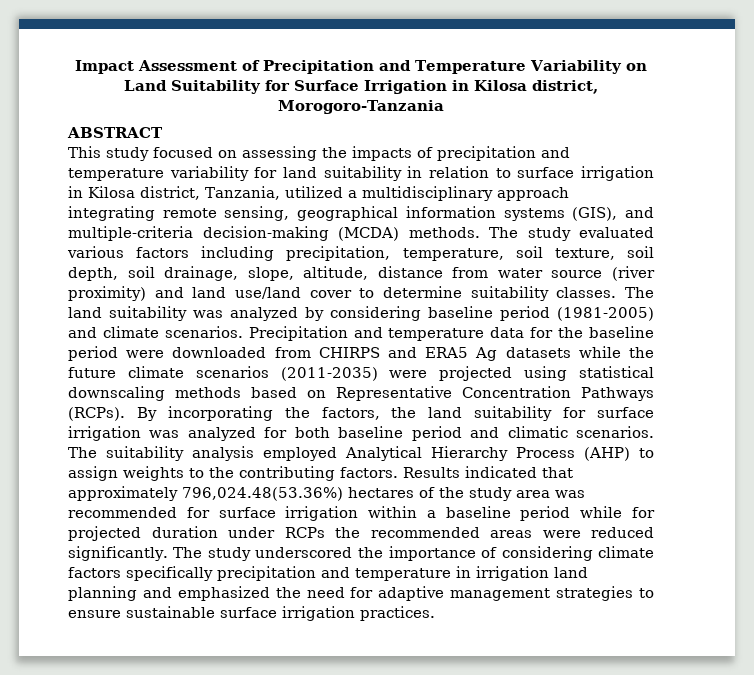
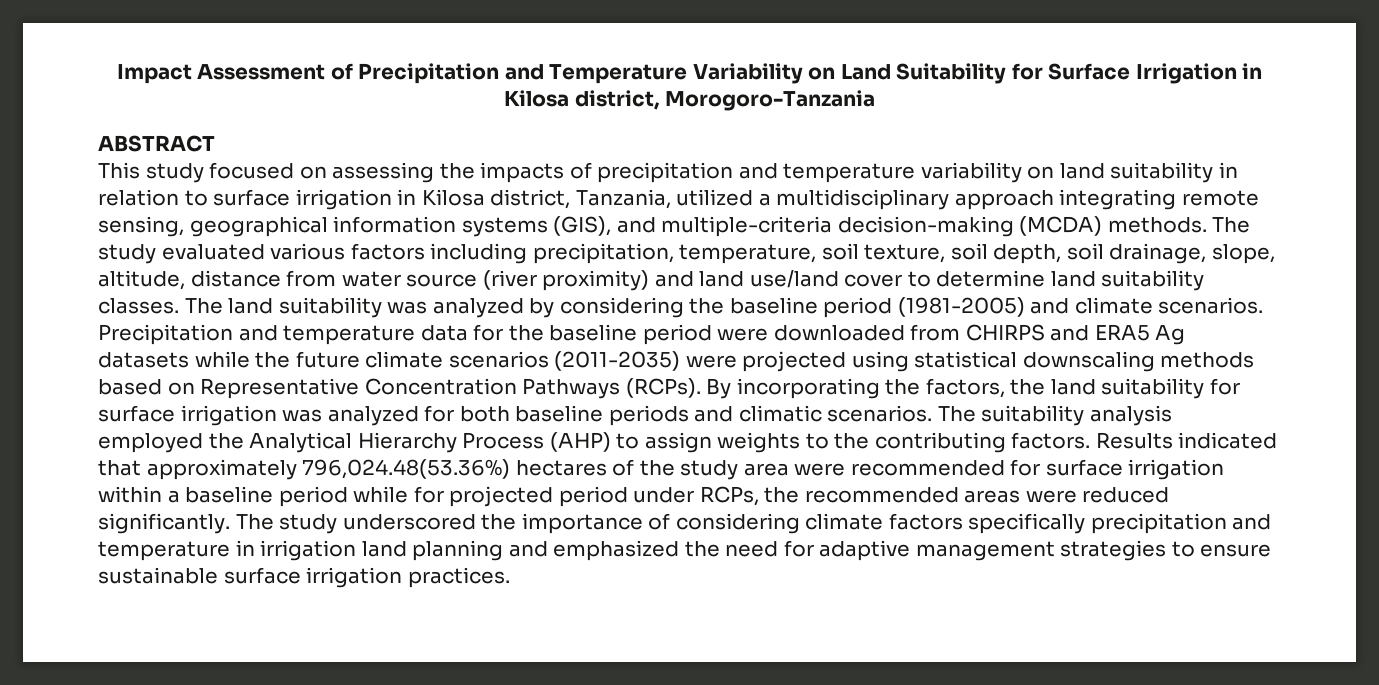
[254,167,278,178] for -> [1027,166,1055,179] on
(462, 292) none -> [1050,271,1096,287] land
(421, 313) none -> [689,298,725,314] the
[411,426,462,441] period -> [608,405,689,426] periods
(337, 454) none -> [208,433,244,449] the
[555,490,585,498] was -> [794,463,846,476] were
[151,526,325,538] duration under RCPs -> [558,486,759,507] period under RCPs,

